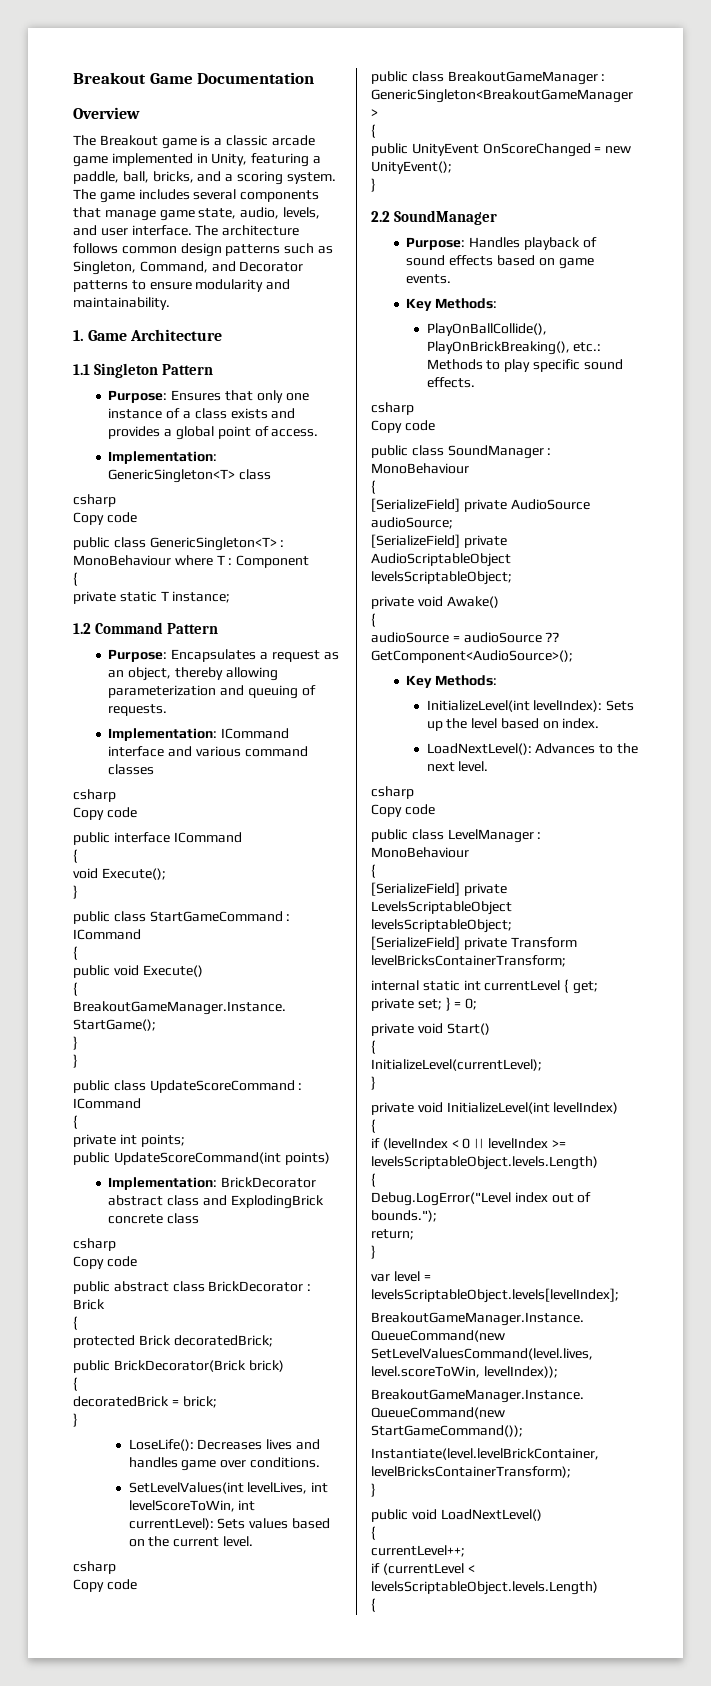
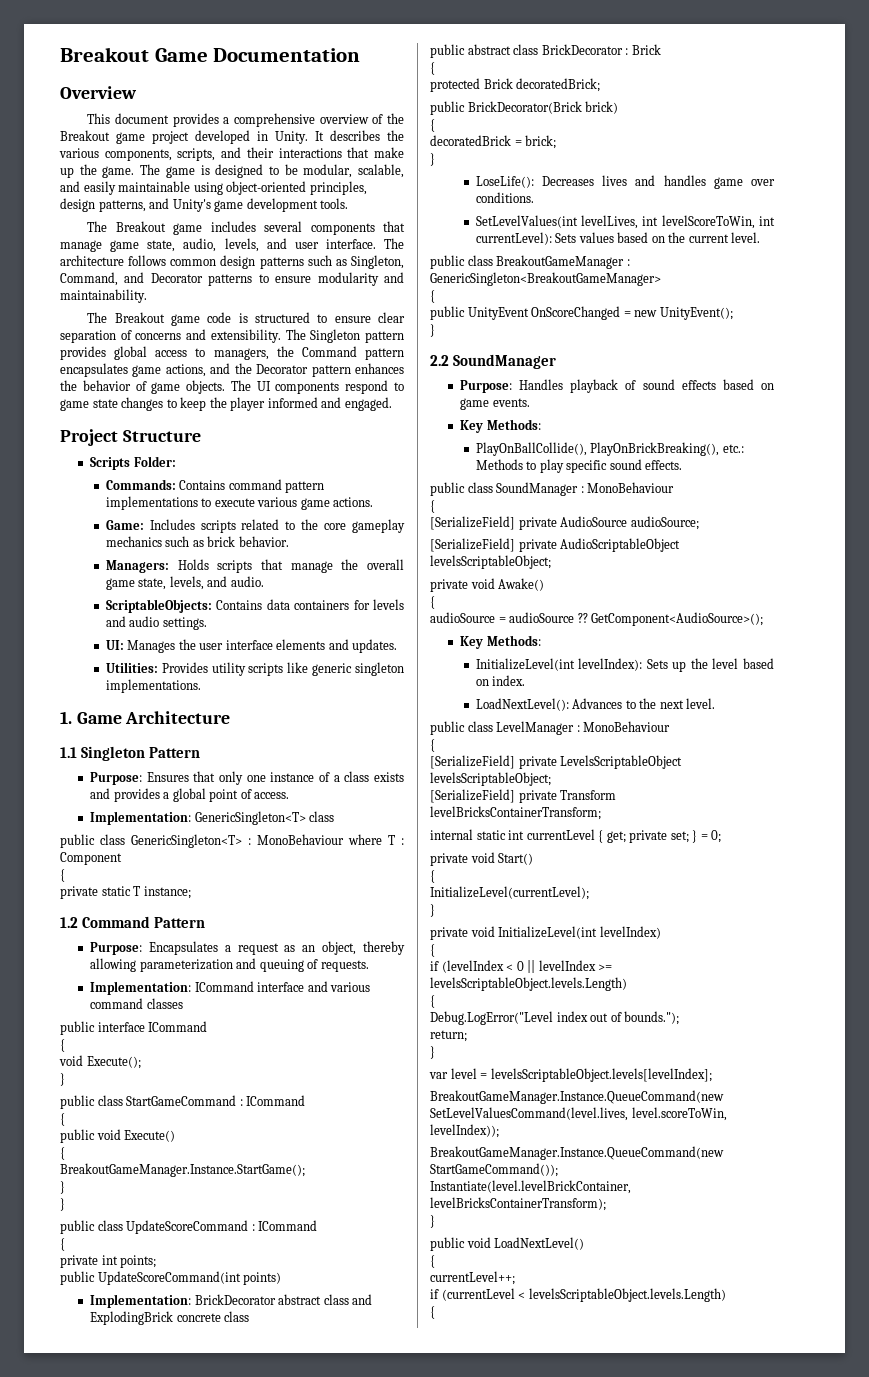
[73,135,315,149] [73,153,321,167] [73,171,336,185] [73,189,96,200] The Breakout game is a classic arcade game implemented in Unity, featuring a paddle, ball, bricks, and a scoring system. The -> [87,113,405,127] [60,130,404,144] [59,147,405,161] [60,164,404,178] [60,181,367,195] [60,198,349,212] [87,221,166,232] This document provides a comprehensive overview of the Breakout game project developed in Unity. It describes the various components, scripts, and their interactions that make up the game. The game is designed to be modular, scalable, and easily maintainable using object-oriented principles, design patterns, and Unity's game development tools. // The Breakout
(170, 303) none -> [87,312,406,326] [60,329,405,343] [60,346,404,360] [60,363,404,377] [60,380,404,394] [60,397,392,411] [60,429,201,446] [90,456,176,470] [105,479,325,493] [105,496,374,510] [105,519,406,533] [105,536,289,547] [105,559,404,573] [105,576,264,590] [105,599,405,613] [105,616,207,630] [105,639,398,653] [105,662,404,676] [105,679,201,693] // The Breakout game code is structured to ensure clear separation of concerns and extensibility. The Singleton pattern provides global access to managers, the Command pattern encapsulates game actions, and the Decorator pattern enhances the behavior of game objects. The UI components respond to game state changes to keep the player informed and engaged. // Project Structure // Scripts Folder: // Commands: Contains command pattern implementations to execute various game actions. // Game: Includes scripts related to the core gameplay mechanics such as brick behavior. // Managers: Holds scripts that manage the overall game state, levels, and audio. // ScriptableObjects: Contains data containers for levels and audio settings. // UI: Manages the user interface elements and updates. // Utilities: Provides utility scripts like generic singleton implementations.
[73,494,116,507] [73,512,137,525] // csharp // Copy code -> (335, 816) none
[73,789,116,802] [73,807,137,820] // csharp // Copy code -> (183, 1003) none
[73,1238,116,1251] [73,1256,137,1269] // csharp // Copy code -> (250, 1316) none
[73,1561,116,1574] [73,1579,137,1592] // csharp // Copy code -> (761, 237) none
[371,402,414,415] [371,420,435,433] // csharp // Copy code -> (683, 465) none
[371,786,414,799] [371,804,435,817] // csharp // Copy code -> (716, 703) none

